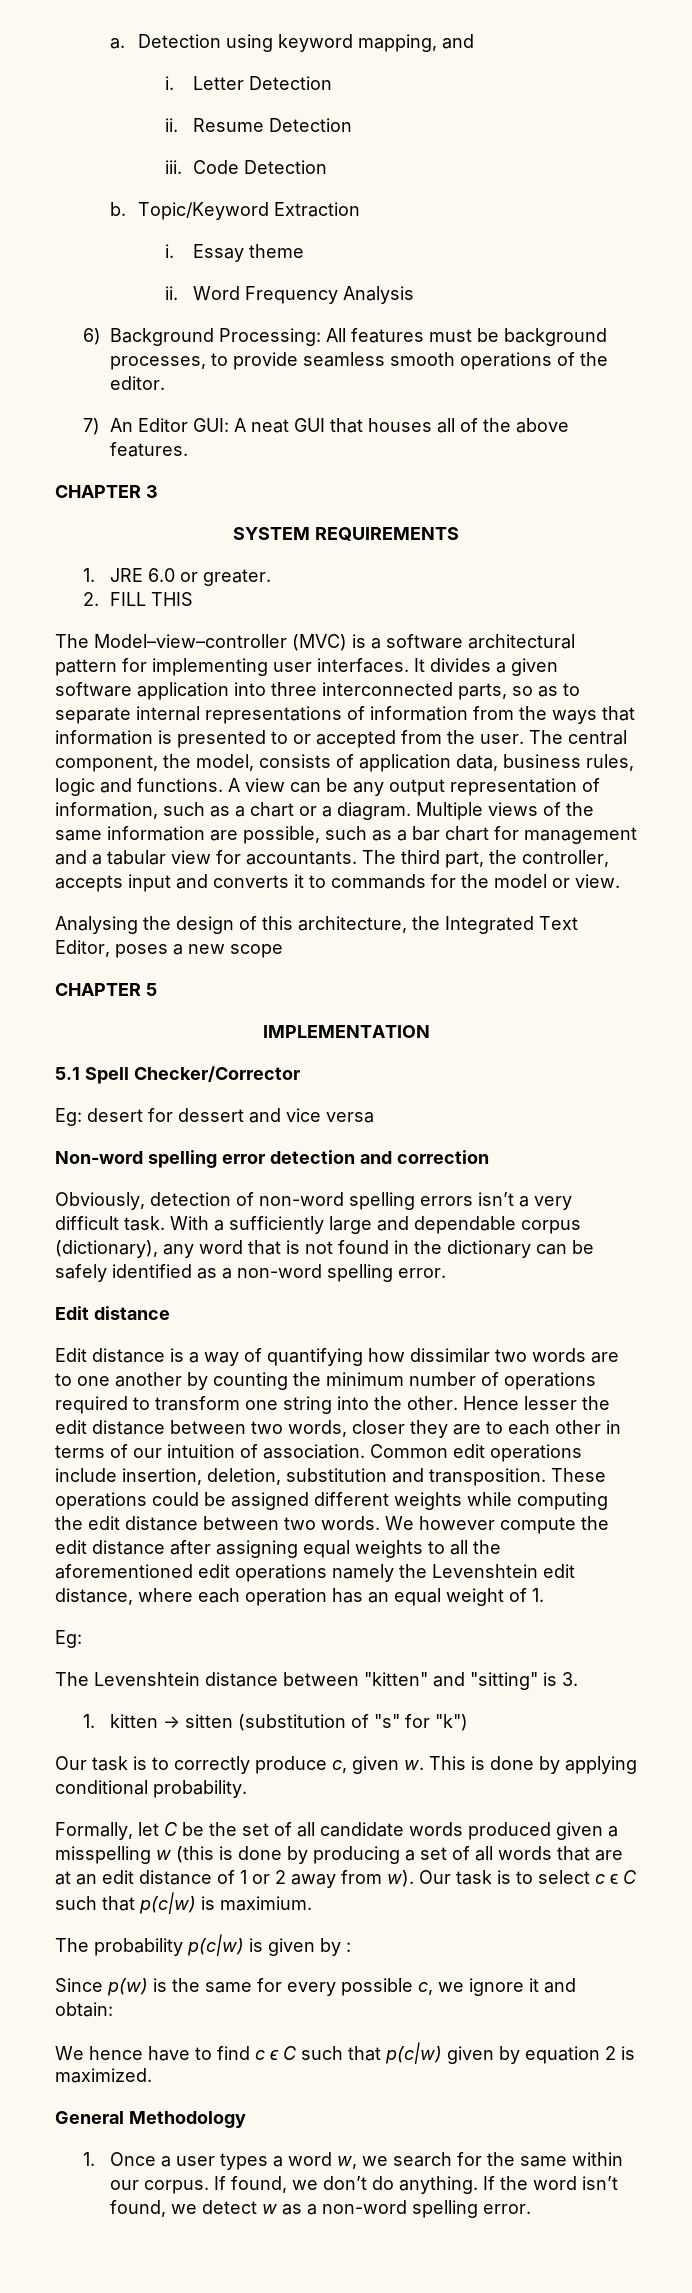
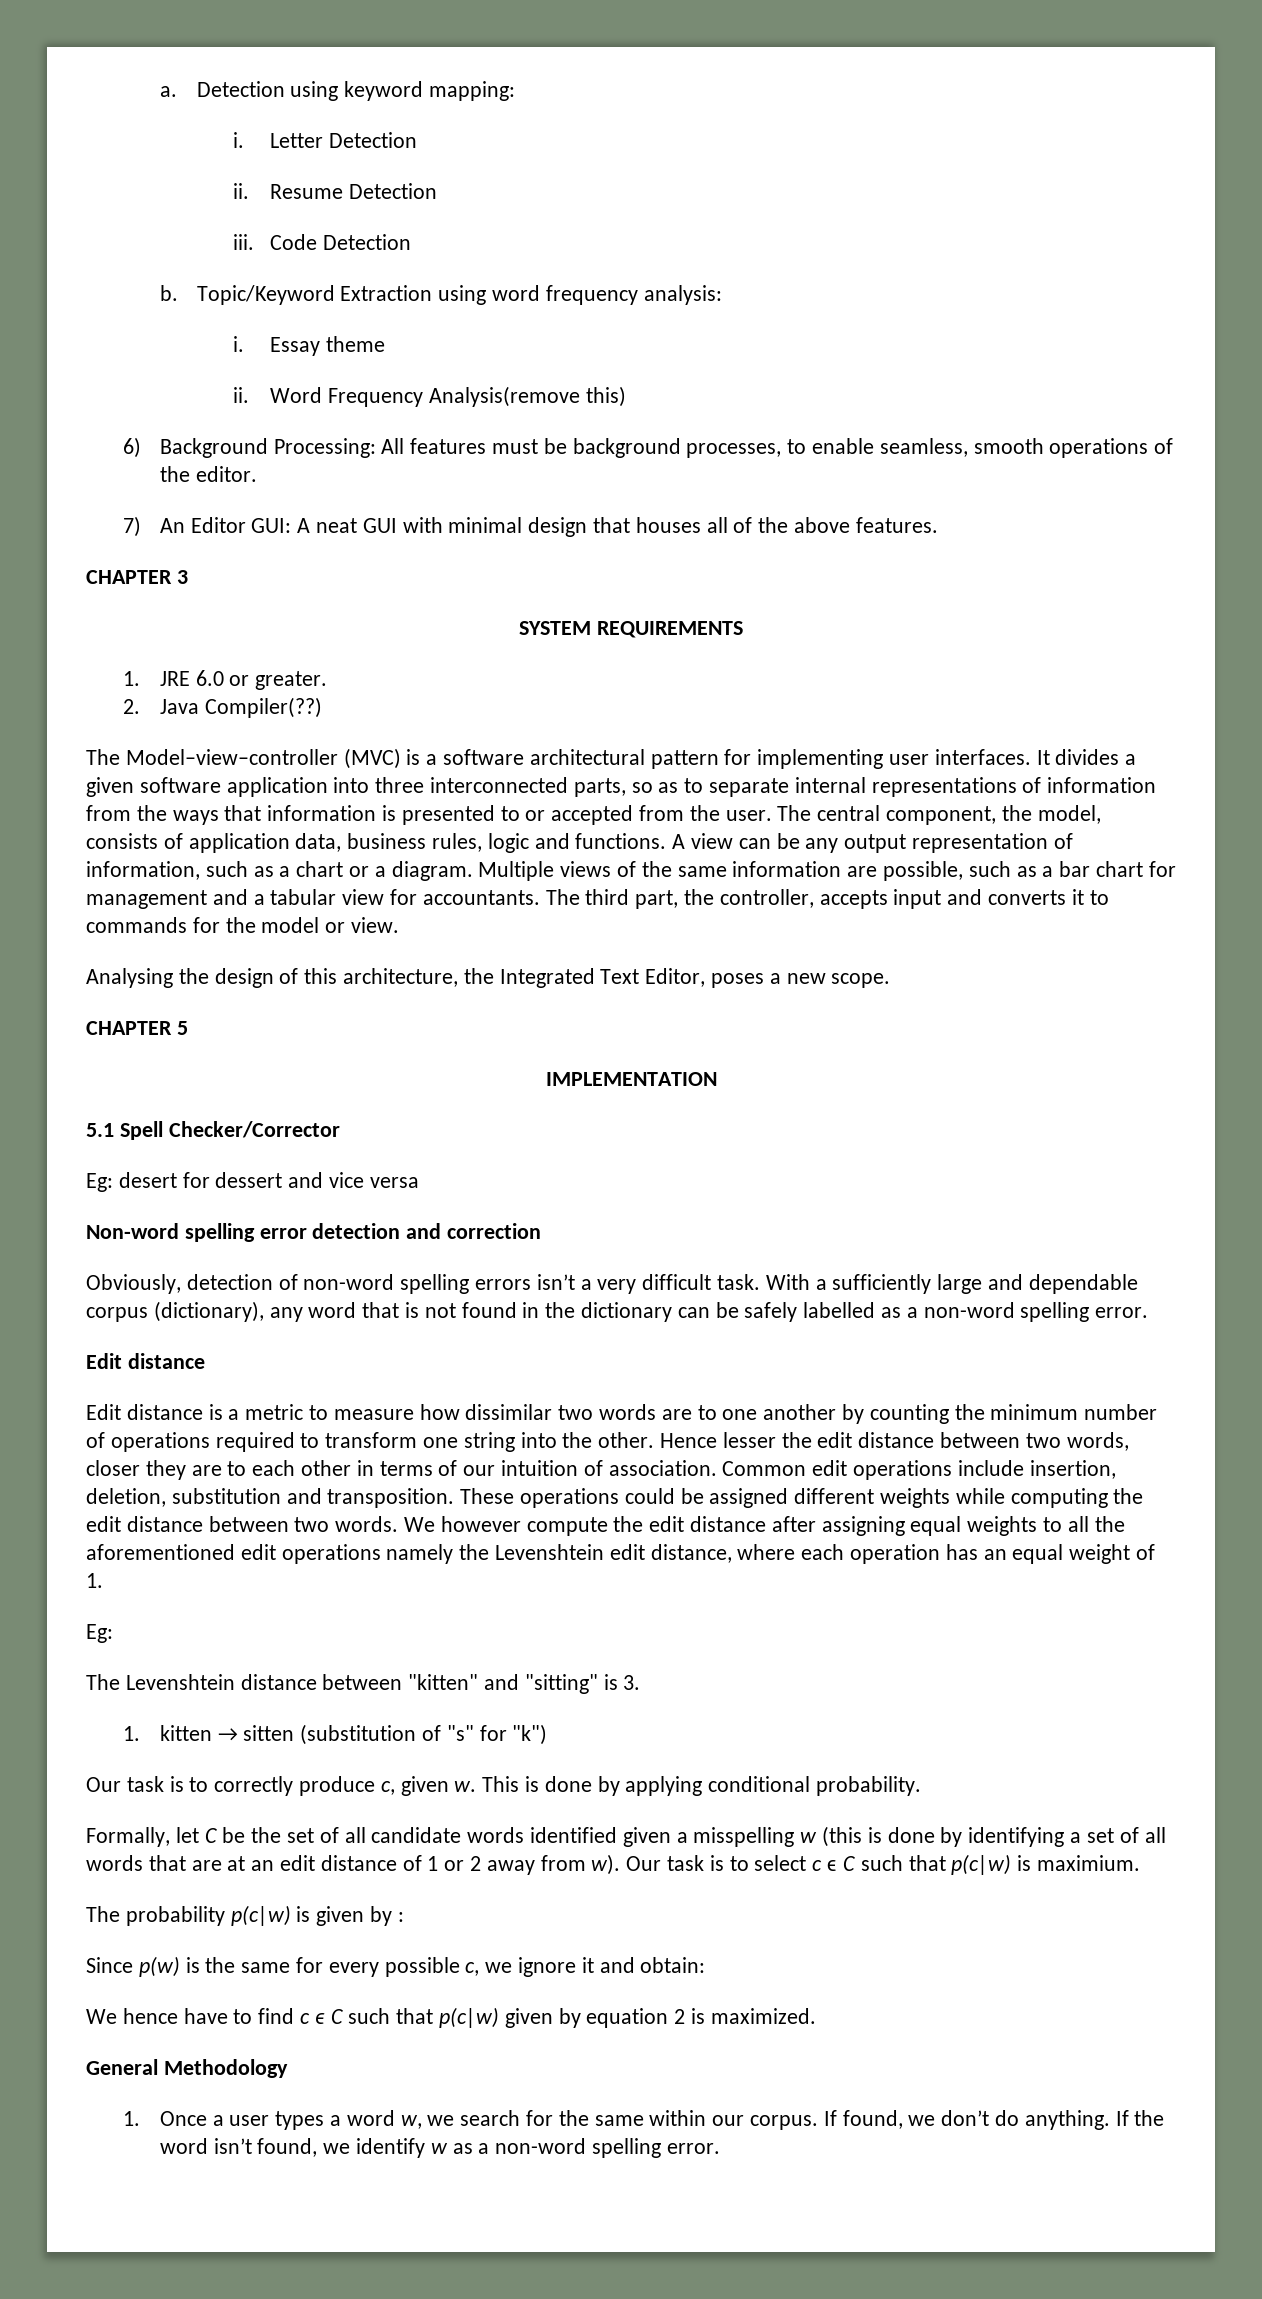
[357,34,474,52] mapping, and -> [429,81,516,101] mapping:
(360, 209) none -> [438,285,722,305] using word frequency analysis:
[342,286,414,304] Analysis -> [428,386,626,407] Analysis(remove this)
[233,352,386,370] provide seamless -> [811,438,968,457] enable seamless,
(326, 425) none -> [402,517,588,537] with minimal design
[110,592,194,606] FILL THIS -> [159,697,322,718] Java Compiler(??)
[230,944,283,958] scope -> [831,973,891,988] scope.
[112,1264,192,1278] identified -> [803,1302,876,1318] labelled
[204,1348,363,1366] way of quantifying -> [245,1404,414,1420] metric to measure
[468,1822,551,1840] produced -> [530,1827,618,1843] identified
[313,1846,400,1864] producing -> [968,1827,1065,1847] identifying
[202,2200,258,2214] detect -> [355,2138,425,2158] identify

